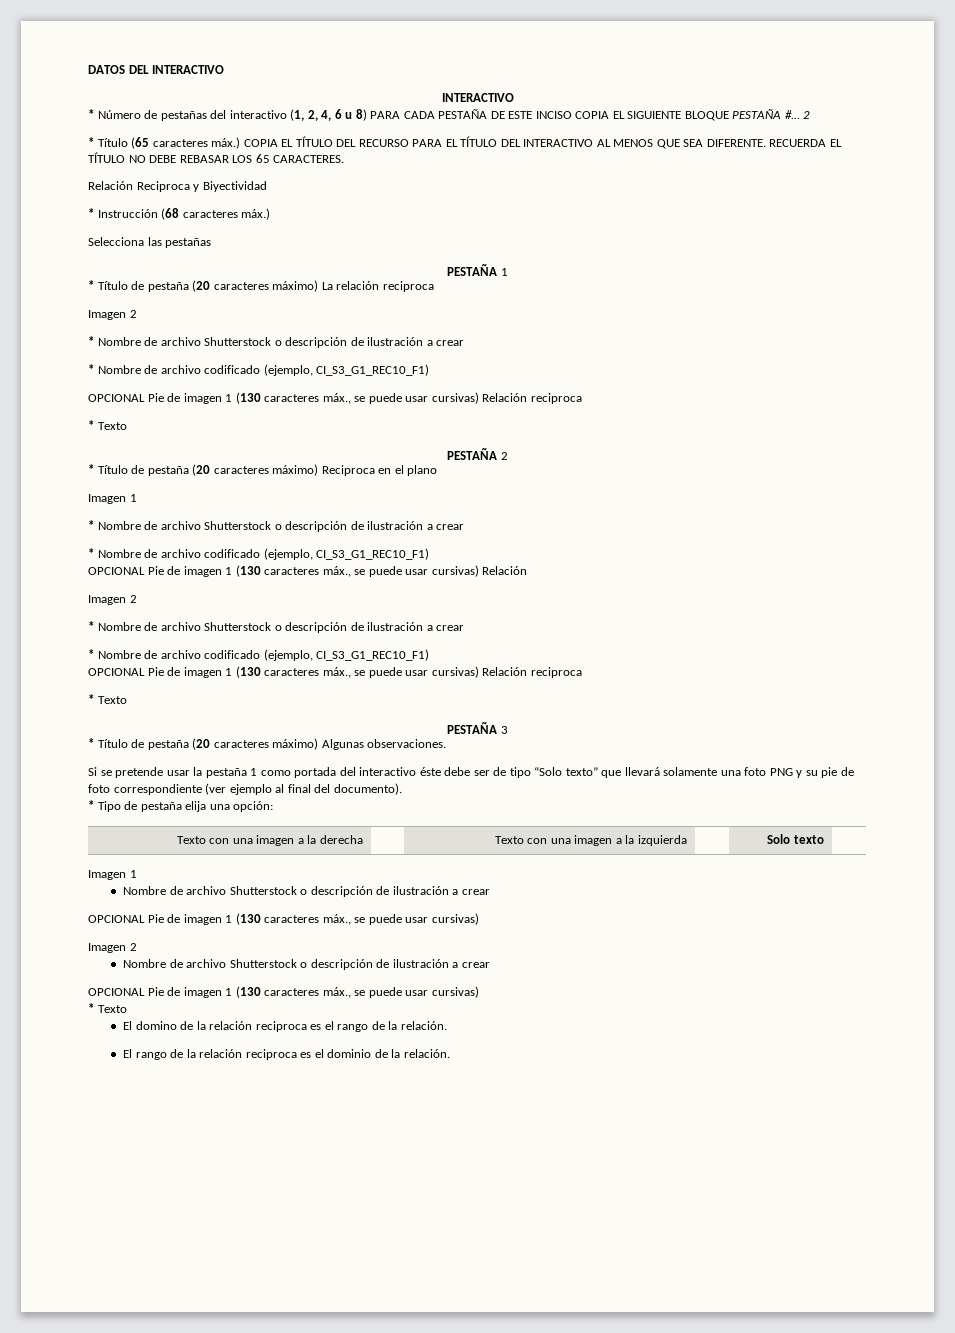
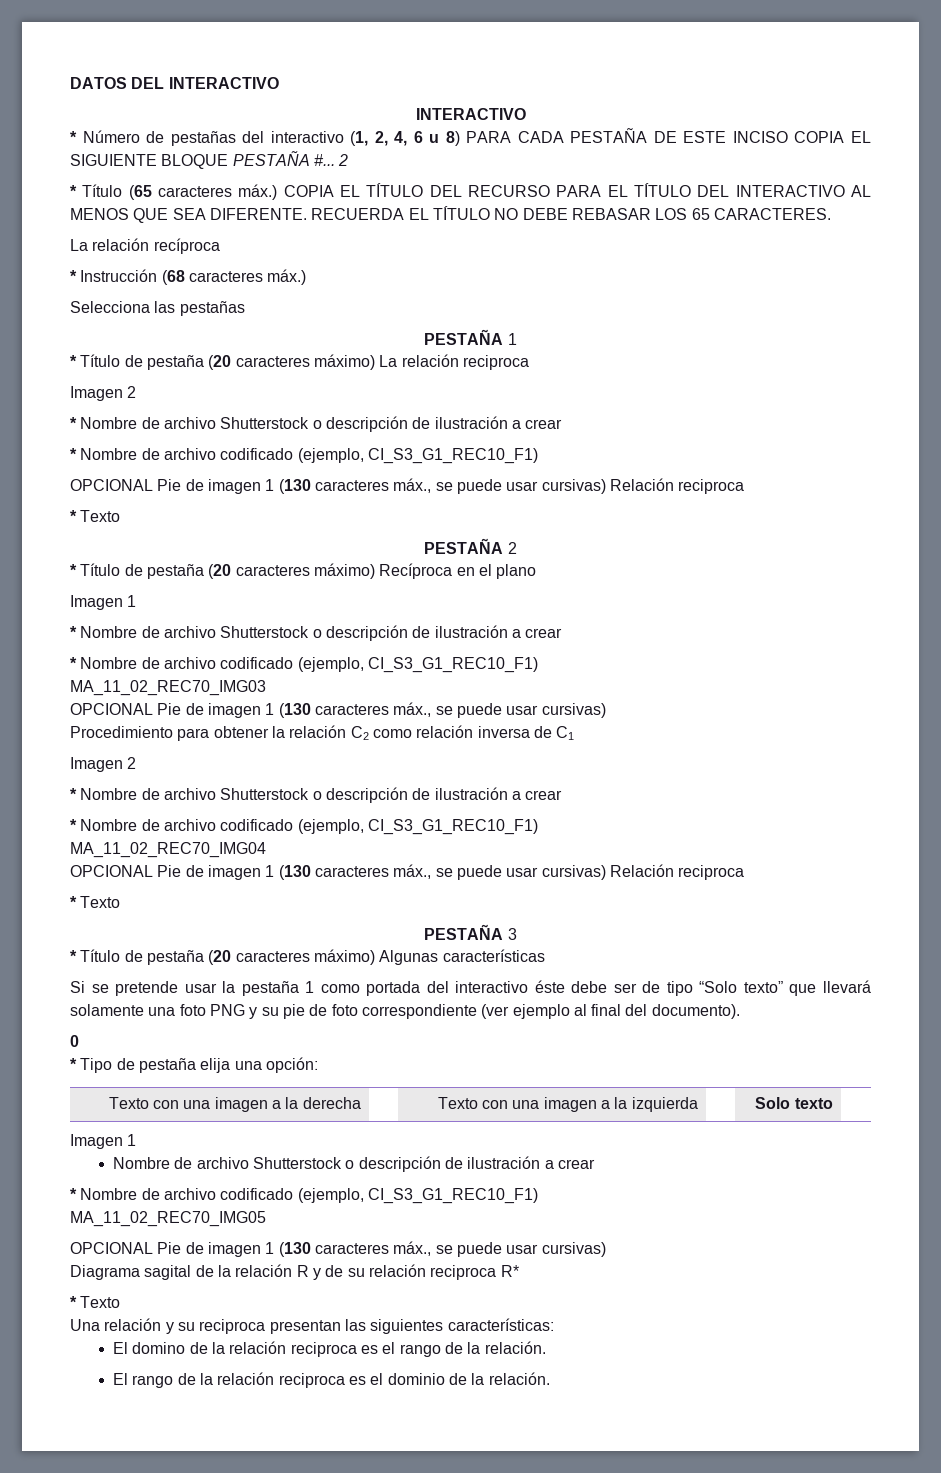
[88,181,267,192] Relación Reciproca y Biyectividad -> [70,238,220,254] La relación recíproca
[321,465,375,476] Reciproca -> [379,563,453,579] Recíproca
(430, 554) none -> [70,680,266,696] // MA_11_02_REC70_IMG03
[482,566,528,575] Relación -> [70,725,575,741] // Procedimiento para obtener la relación C2 como relación inversa de C1
(430, 655) none -> [70,842,266,858] // MA_11_02_REC70_IMG04
[367,739,447,748] observaciones. -> [442,949,545,962] características
(402, 789) none -> [70,1035,79,1047] // 0
[88,913,479,925] [88,943,137,953] [123,959,490,970] OPCIONAL Pie de imagen 1 (130 caracteres máx., se puede usar cursivas) // Imagen 2 // Nombre de archivo Shutterstock o descripción de ilustración a crear -> [70,1188,538,1204] [70,1211,266,1227] * Nombre de archivo codificado (ejemplo, CI_S3_G1_REC10_F1) // MA_11_02_REC70_IMG05
[88,1003,127,1013] * Texto -> [70,1264,519,1280] [70,1296,121,1308] [70,1318,554,1334] Diagrama sagital de la relación R y de su relación reciproca R* // * Texto // Una relación y su reciproca presentan las siguientes características:

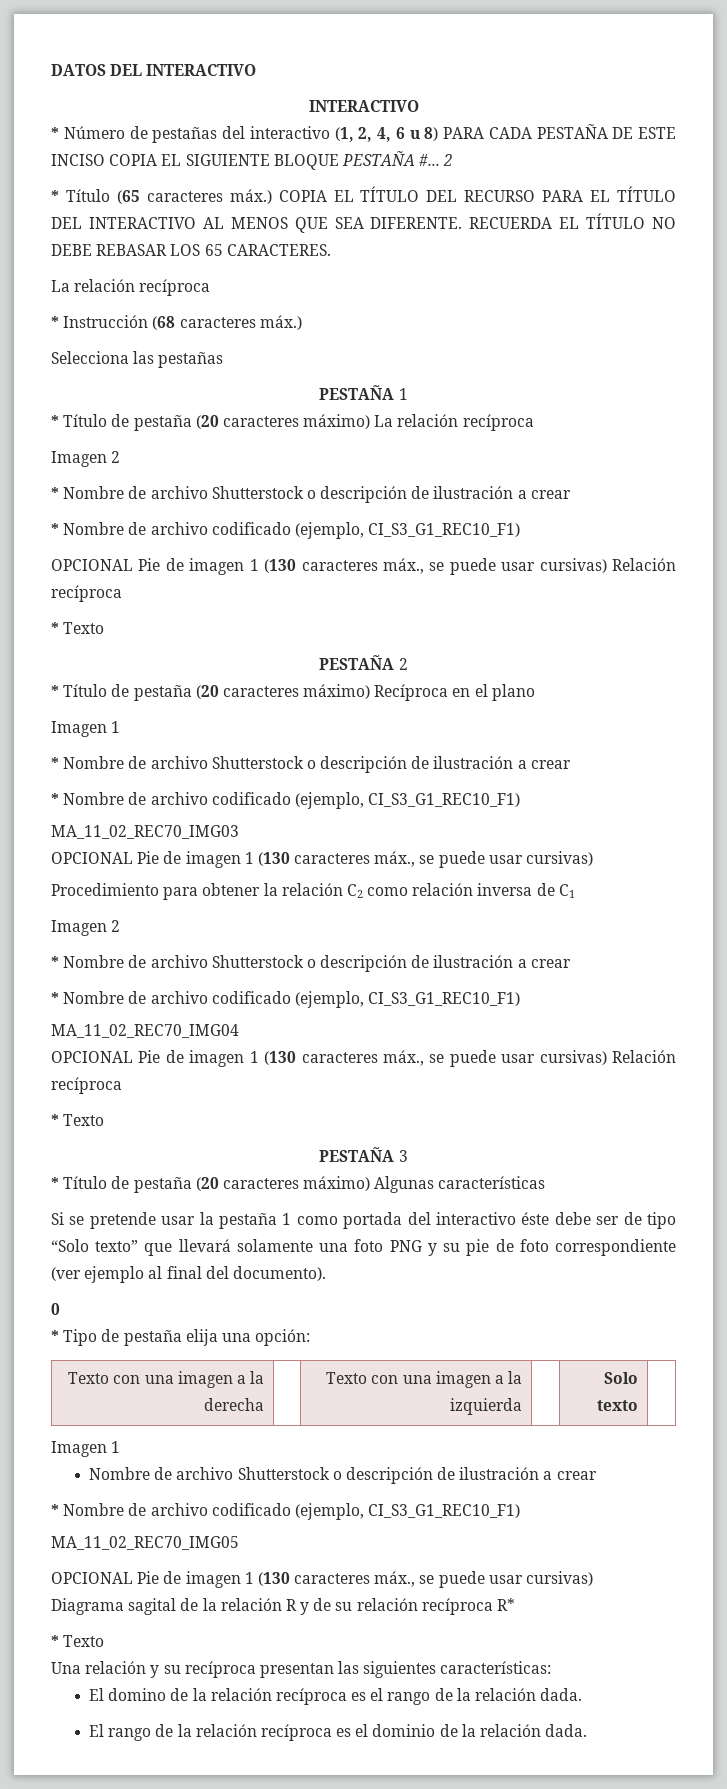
[462,355,529,370] reciproca -> [462,414,534,431] recíproca
[678,479,745,494] reciproca -> [51,585,122,602] recíproca
[678,865,745,880] reciproca -> [51,1077,122,1094] recíproca
[430,1265,497,1280] reciproca -> [421,1598,493,1615] recíproca
[199,1319,266,1334] reciproca -> [184,1661,256,1678] recíproca
[290,1342,357,1357] reciproca -> [275,1688,347,1705] recíproca
[484,1341,546,1354] relación. -> [475,1688,583,1701] relación dada.
[278,1373,345,1388] reciproca -> [260,1724,332,1741] recíproca
[488,1372,550,1385] relación. -> [480,1724,588,1737] relación dada.

